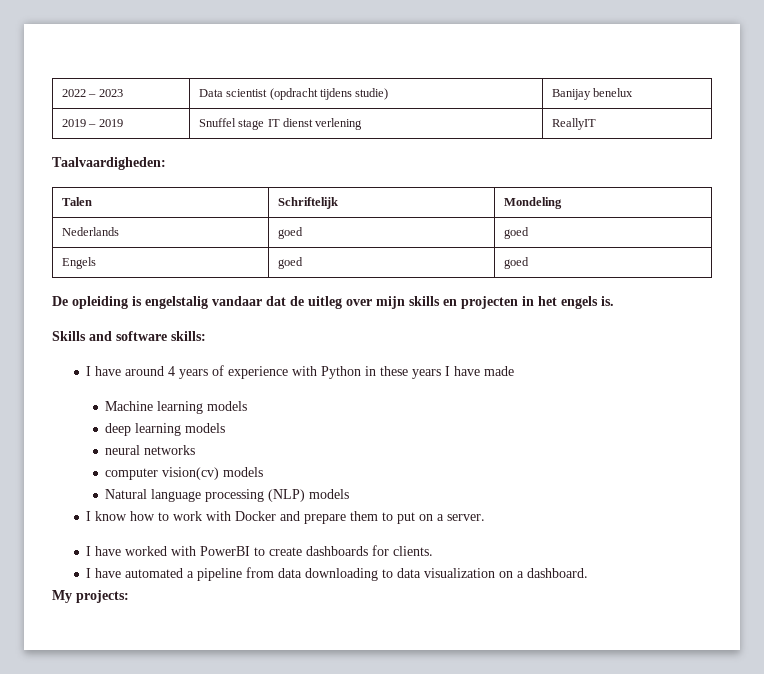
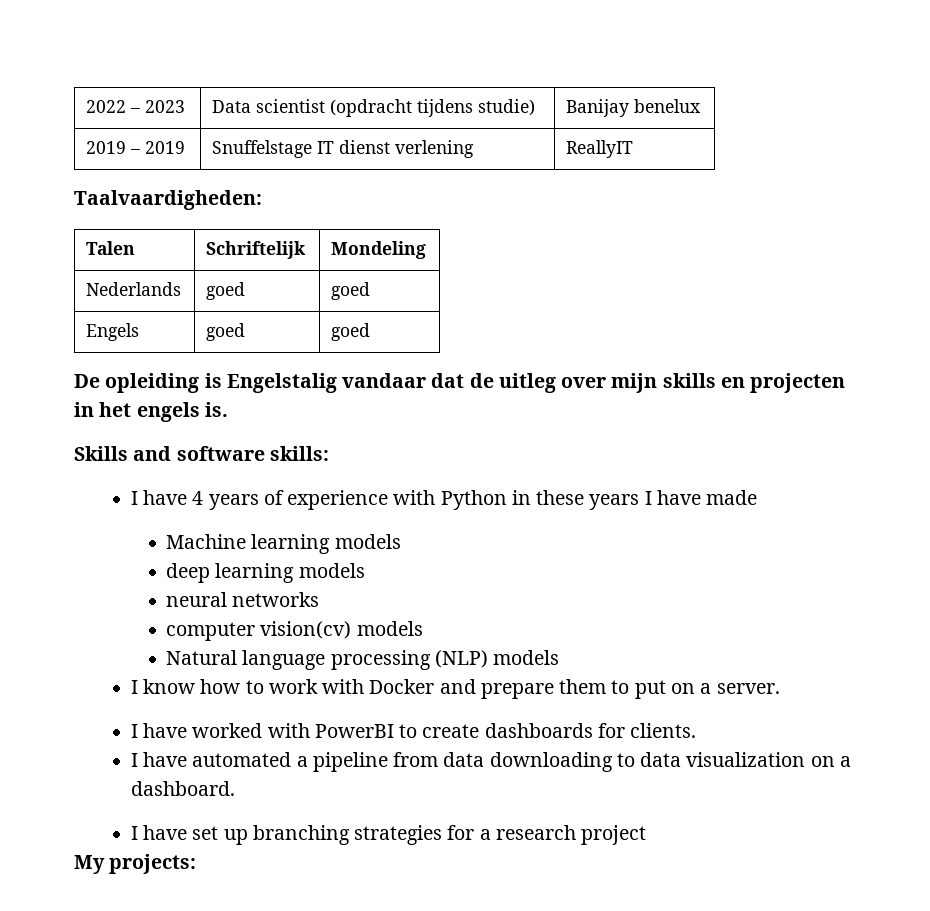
[198,118,265,130] Snuffel stage -> [212,140,313,158] Snuffelstage
[145,296,208,309] engelstalig -> [226,373,337,393] Engelstalig
[125,366,165,376] around -> (188, 497) none
(589, 573) none -> [130,825,647,845] // I have set up branching strategies for a research project

